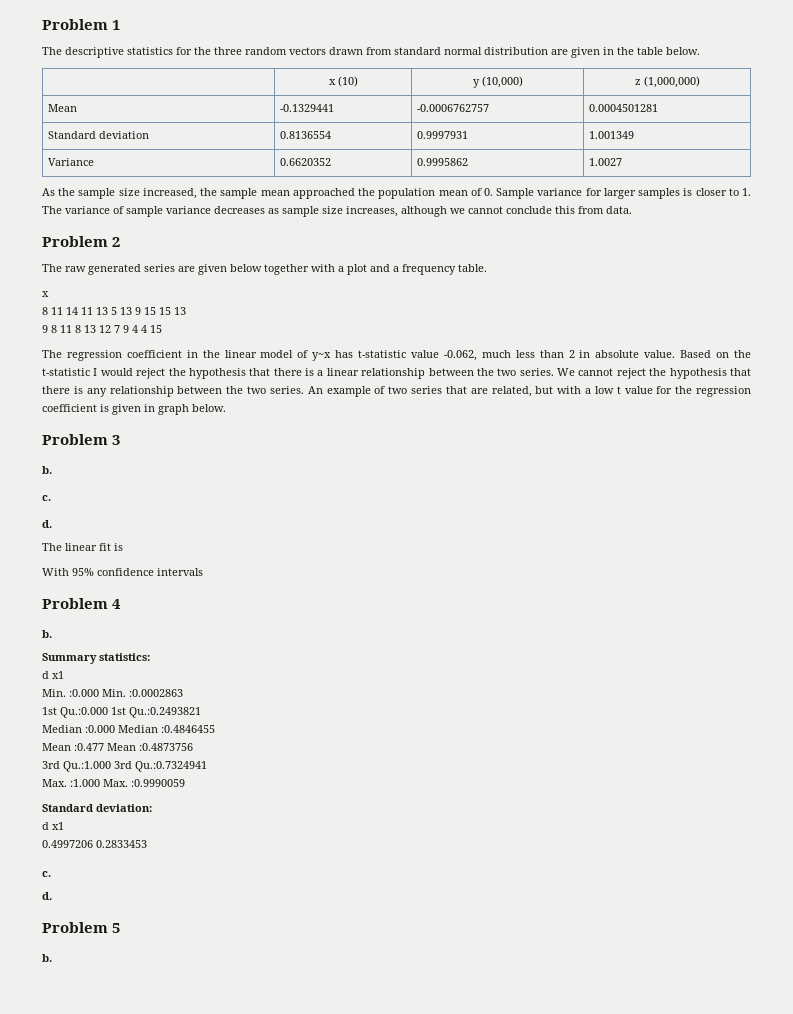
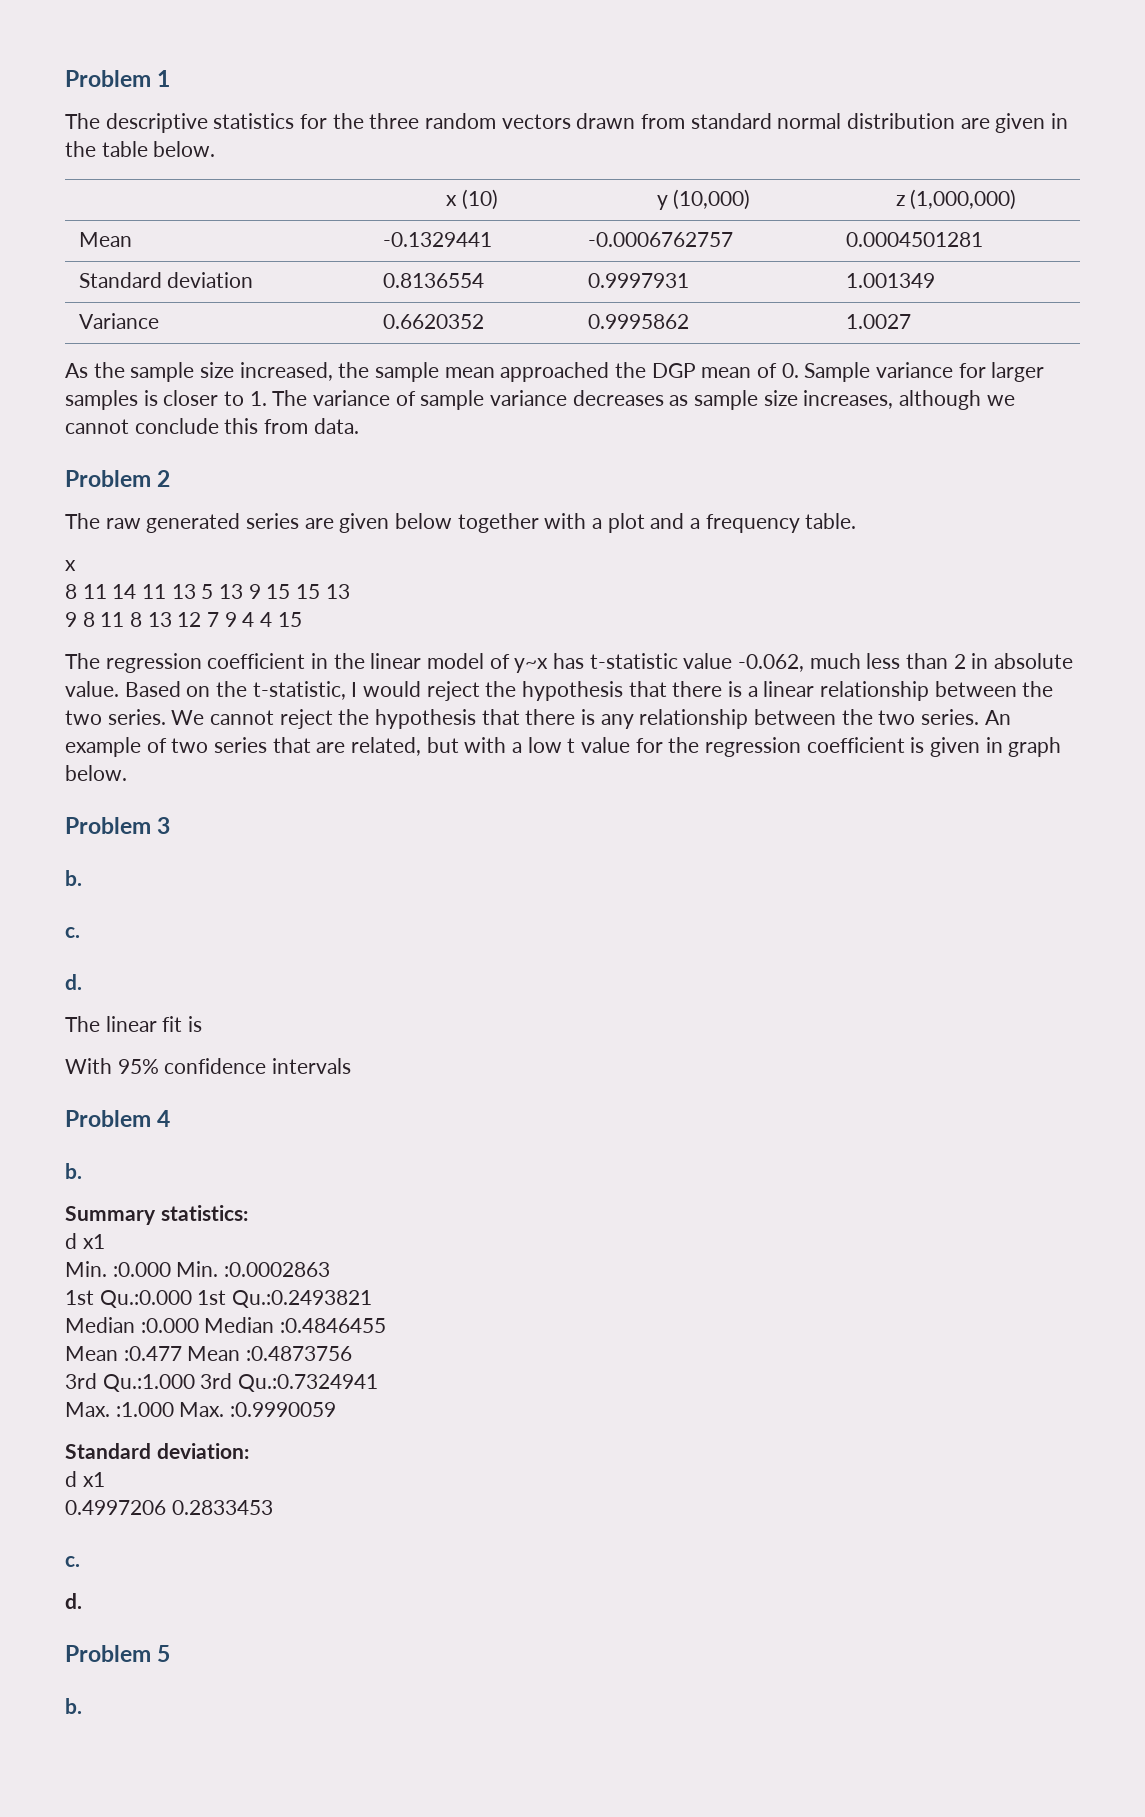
[378,188,436,199] population -> [651,363,696,378] DGP
[42,368,90,376] t-statistic -> [252,681,346,700] t-statistic,

